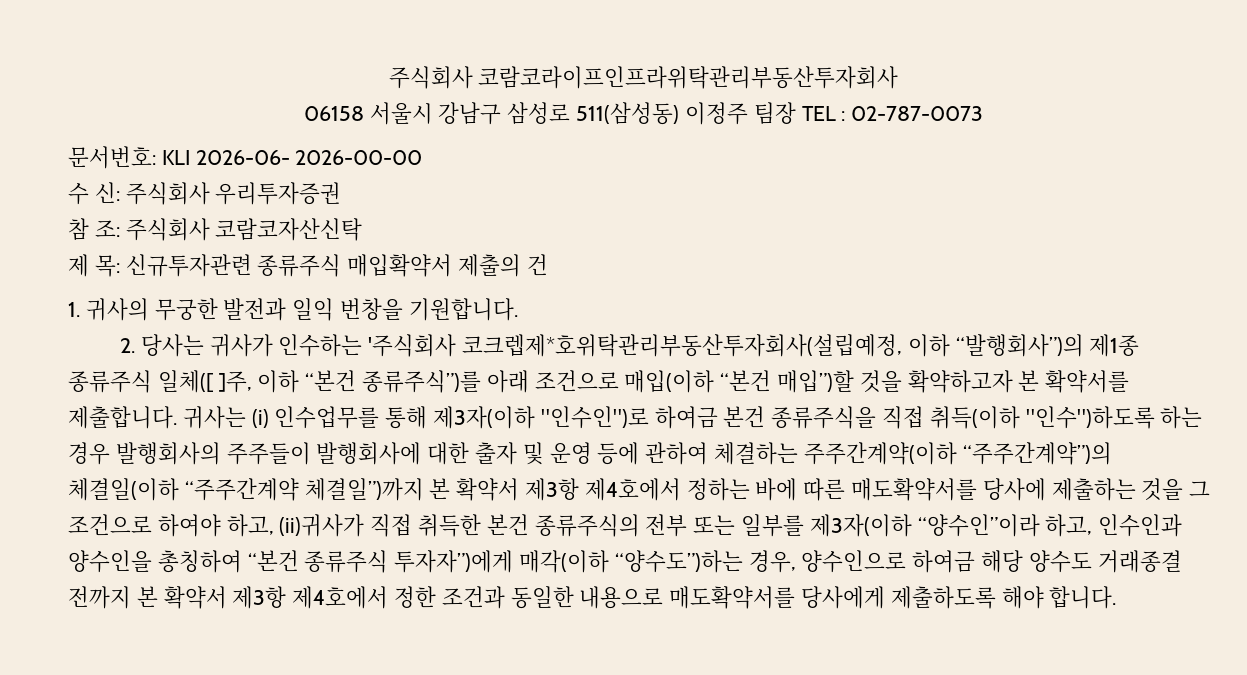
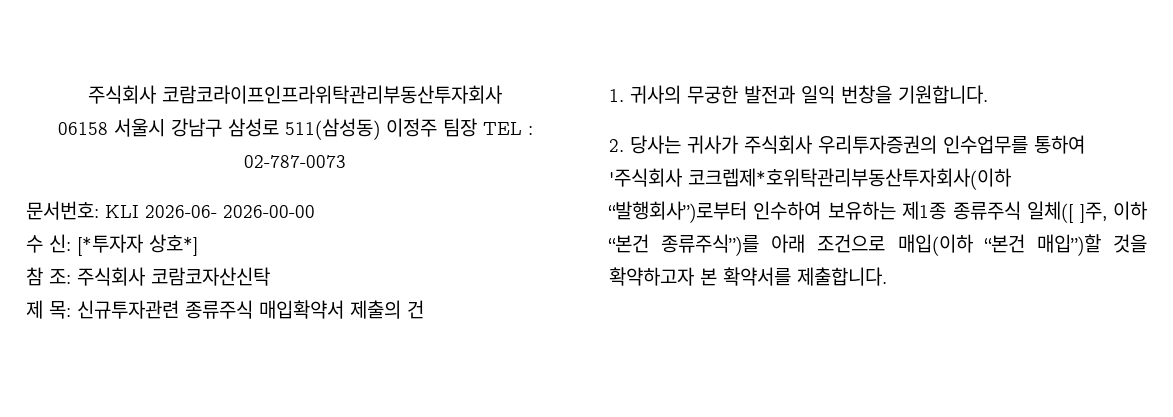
[125,182,342,205] 주식회사 우리투자증권 -> [77,234,198,256] [*투자자 상호*]
[278,334,1084,357] 인수하는 '주식회사 코크렙제*호위탁관리부동산투자회사(설립예정, 이하 “발행회사”)의 -> [744,135,1085,154] [609,168,1011,190] [608,201,896,223] 주식회사 우리투자증권의 인수업무를 통하여 '주식회사 코크렙제*호위탁관리부동산투자회사(이하 “발행회사”)로부터 인수하여 보유하는
[182,406,1203,429] [68,442,1112,465] [68,478,1211,501] [68,514,1183,537] [68,550,1182,573] [68,586,1117,609] 귀사는 (i) 인수업무를 통해 제3자(이하 "인수인")로 하여금 본건 종류주식을 직접 취득(이하 "인수")하도록 하는 경우 발행회사의 주주들이 발행회사에 대한 출자 및 운영 등에 관하여 체결하는 주주간계약(이하 “주주간계약”)의 체결일(이하 “주주간계약 체결일”)까지 본 확약서 제3항 제4호에서 정하는 바에 따른 매도확약서를 당사에 제출하는 것을 그 조건으로 하여야 하고, (ii)귀사가 직접 취득한 본건 종류주식의 전부 또는 일부를 제3자(이하 “양수인”이라 하고, 인수인과 양수인을 총칭하여 “본건 종류주식 투자자”)에게 매각(이하 “양수도”)하는 경우, 양수인으로 하여금 해당 양수도 거래종결 전까지 본 확약서 제3항 제4호에서 정한 조건과 동일한 내용으로 매도확약서를 당사에게 제출하도록 해야 합니다. -> (887, 276) none

